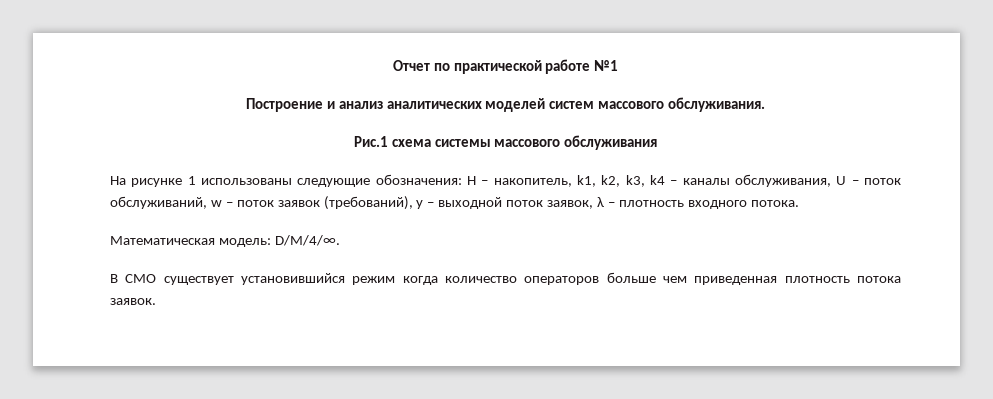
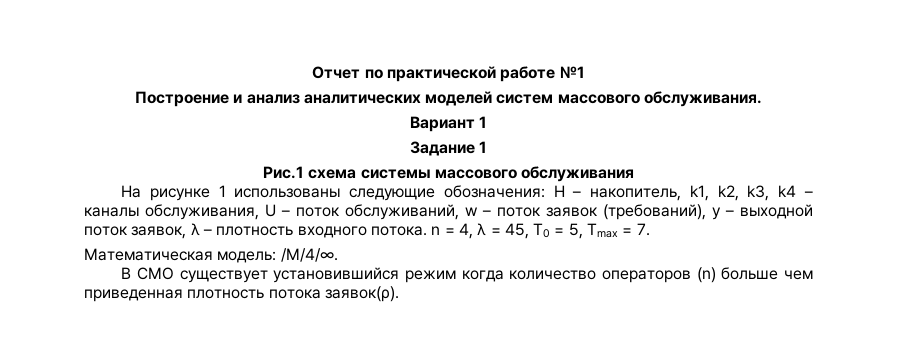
(766, 104) none -> [409,116,488,132] [409,141,488,156] // Вариант 1 // Задание 1
(799, 203) none -> [431,223,650,239] n = 4, λ = 45, T0 = 5, Tmax = 7.
[274,235,340,246] D/M/4/∞. -> [280,248,338,262] /M/4/∞.
(600, 280) none -> [696,267,716,283] (n)
[110,298,156,305] заявок. -> [324,286,399,302] заявок(ρ).

